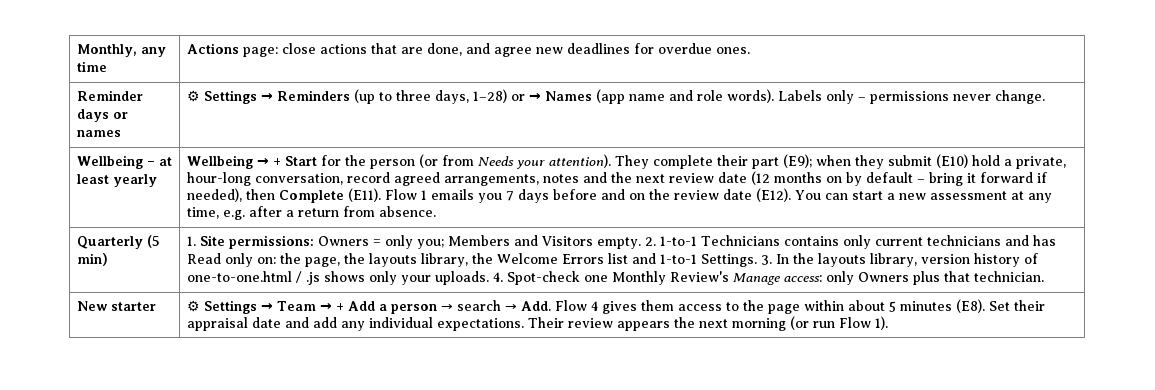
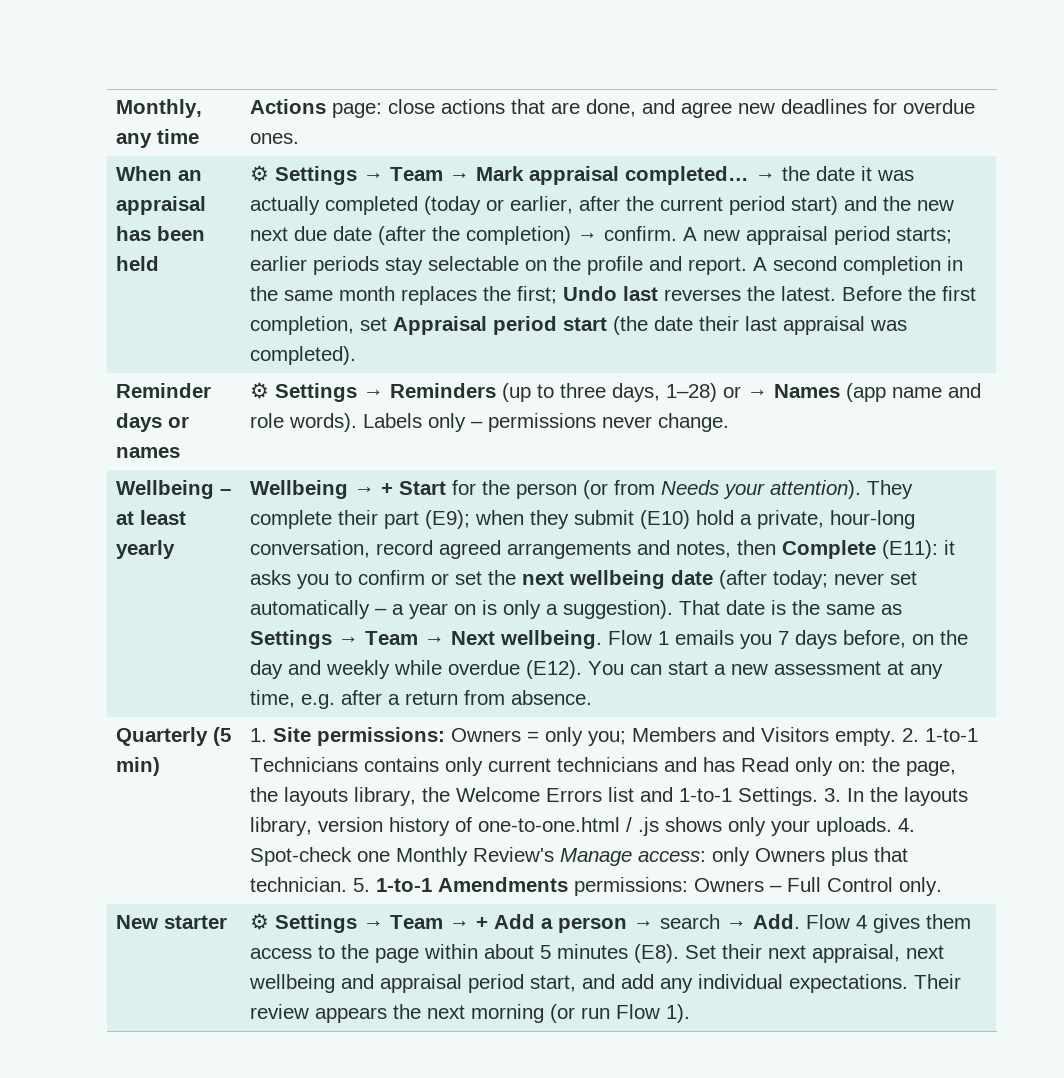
(750, 50) none -> [115,166,202,181] [115,196,206,215] [115,226,205,241] [115,256,159,271] [249,165,914,185] [249,196,954,215] [249,226,952,245] [249,256,963,275] [249,286,976,305] [249,316,907,335] [249,346,356,365] // When an appraisal has been held | ⚙ Settings → Team → Mark appraisal completed… → the date it was actually completed (today or earlier, after the current period start) and the new next due date (after the completion) → confirm. A new appraisal period starts; earlier periods stay selectable on the profile and report. A second completion in the same month replaces the first; Undo last reverses the latest. Before the first completion, set Appraisal period start (the date their last appraisal was completed).
[443,171,1047,186] [186,188,381,203] arrangements, notes and the next review date (12 months on by default – bring it forward if needed), then Complete (E11). -> [506,540,955,559] [249,570,917,589] [249,600,902,619] [249,630,602,649] arrangements and notes, then Complete (E11): it asks you to confirm or set the next wellbeing date (after today; never set automatically – a year on is only a suggestion). That date is the same as Settings → Team → Next wellbeing.
[552,189,752,200] before and on the review date -> [842,630,968,648] [249,660,520,679] before, on the day and weekly while overdue
(1044, 276) none -> [352,877,942,896] 5. 1-to-1 Amendments permissions: Owners – Full Control only.
[186,317,281,331] appraisal date -> [767,944,944,963] [248,974,576,993] next appraisal, next wellbeing and appraisal period start,

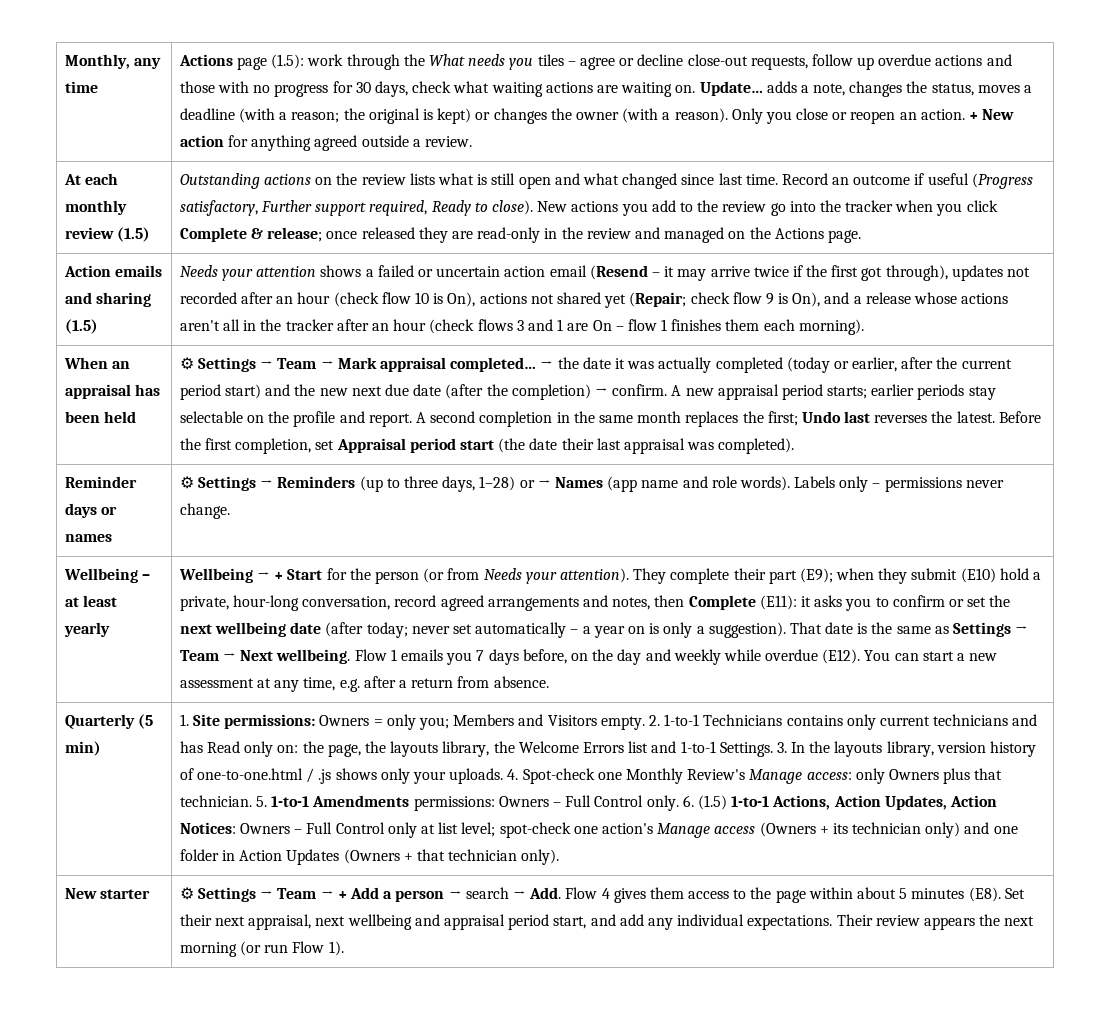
[331,99,975,118] [249,133,299,144] page: close actions that are done, and agree new deadlines for overdue ones. -> [237,54,1012,70] [179,81,1032,97] [179,108,1015,124] [179,135,473,151] [63,173,119,185] [64,200,127,215] [64,227,151,242] [179,173,1033,189] [179,200,998,216] [179,227,861,243] [63,265,163,277] [64,292,152,307] [64,319,98,334] [179,265,1030,281] [179,292,1009,308] [179,319,864,335] page (1.5): work through the What needs you tiles – agree or decline close-out requests, follow up overdue actions and those with no progress for 30 days, check what waiting actions are waiting on. Update… adds a note, changes the status, moves a deadline (with a reason; the original is kept) or changes the owner (with a reason). Only you close or reopen an action. + New action for anything agreed outside a review. // At each monthly review (1.5) | Outstanding actions on the review lists what is still open and what changed since last time. Record an outcome if useful (Progress satisfactory, Further support required, Ready to close). New actions you add to the review go into the tracker when you click Complete & release; once released they are read-only in the review and managed on the Actions page. // Action emails and sharing (1.5) | Needs your attention shows a failed or uncertain action email (Resend – it may arrive twice if the first got through), updates not recorded after an hour (check flow 10 is On), actions not shared yet (Repair; check flow 9 is On), and a release whose actions aren't all in the tracker after an hour (check flows 3 and 1 are On – flow 1 finishes them each morning).
(942, 886) none -> [682,795,997,810] [179,822,1018,838] [179,849,560,865] 6. (1.5) 1-to-1 Actions, Action Updates, Action Notices: Owners – Full Control only at list level; spot-check one action's Manage access (Owners + its technician only) and one folder in Action Updates (Owners + that technician only).

